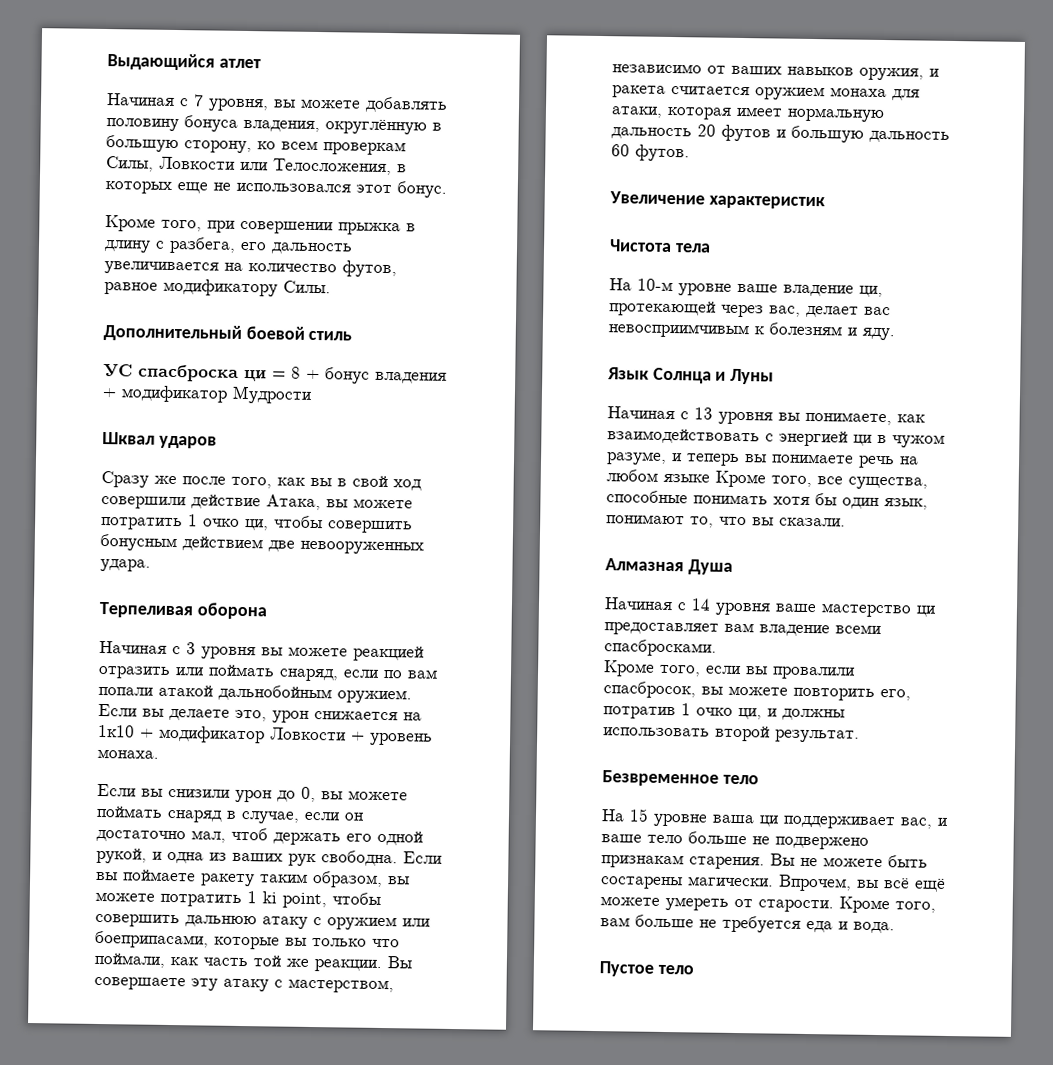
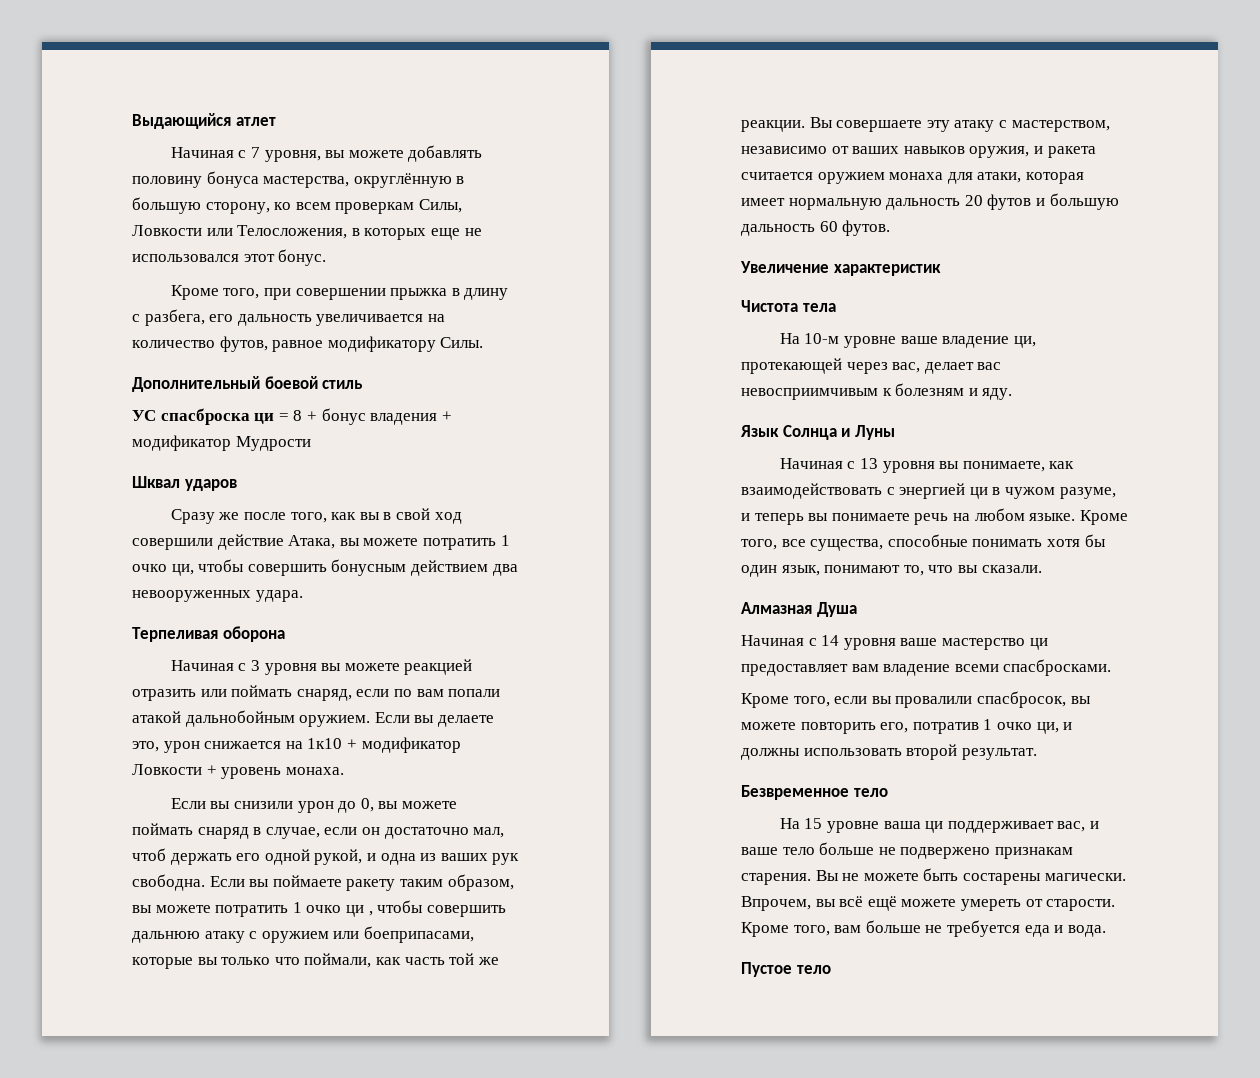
[243,119,320,133] владения, -> [263,176,350,188] мастерства,
[268,540,295,552] две -> [492,564,518,576] два
[262,891,327,909] ki point, -> [306,905,373,917] очко ци ,
[663,473,710,483] языке -> [1029,513,1076,521] языке.

